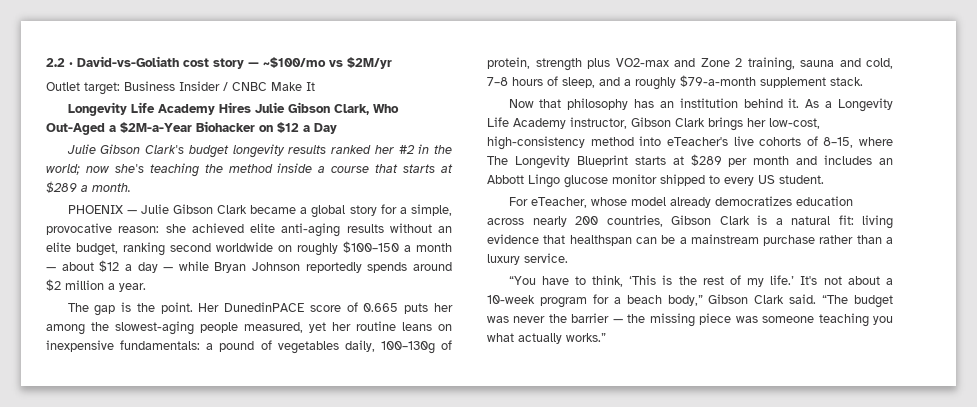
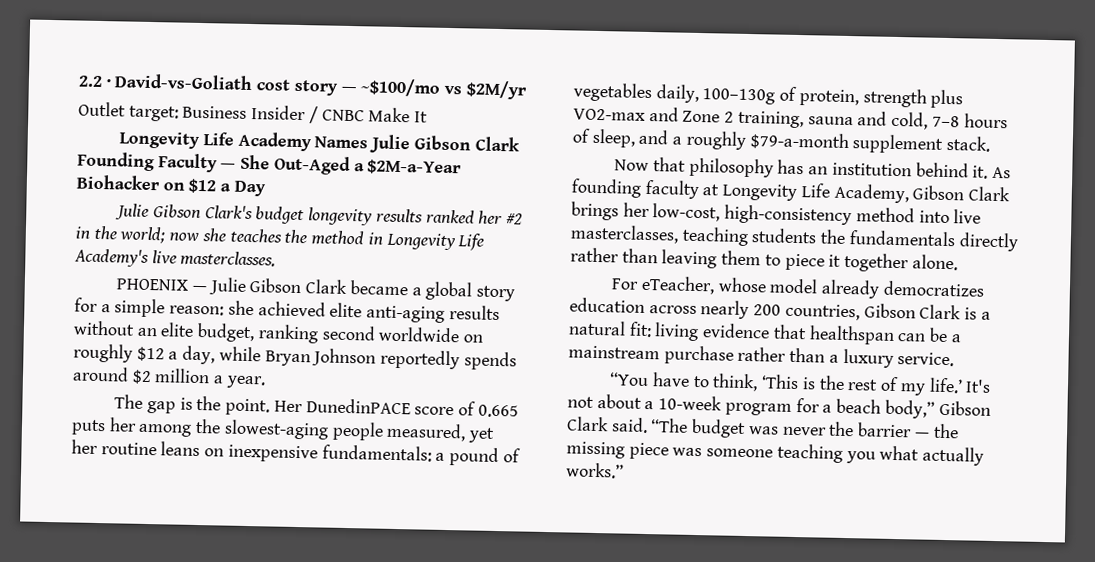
[218,102,399,115] Hires Julie Gibson Clark, Who -> [314,134,520,154] [77,151,271,173] Names Julie Gibson Clark Founding Faculty — She
[114,163,454,177] [46,181,131,193] she's teaching the method inside a course that starts at $289 a month. -> [201,228,485,251] [74,248,277,267] she teaches the method in Longevity Life Academy's live masterclasses.
[411,204,453,216] [46,223,112,235] simple, provocative -> [114,298,166,318] simple
[343,241,452,253] [46,260,174,273] $100–150 a month — about $12 a day — -> [136,345,216,365] $12 a day,
[825,98,893,112] [487,117,627,129] a Longevity Life Academy instructor, -> [571,178,909,204] founding faculty at Longevity Life Academy,
[666,136,893,148] [487,154,893,169] [487,174,824,188] eTeacher's live cohorts of 8–15, where The Longevity Blueprint starts at $289 per month and includes an Abbott Lingo glucose monitor shipped to every US student. -> [953,209,982,224] [570,224,1019,252] [570,247,958,273] live masterclasses, teaching students the fundamentals directly rather than leaving them to piece it together alone.

